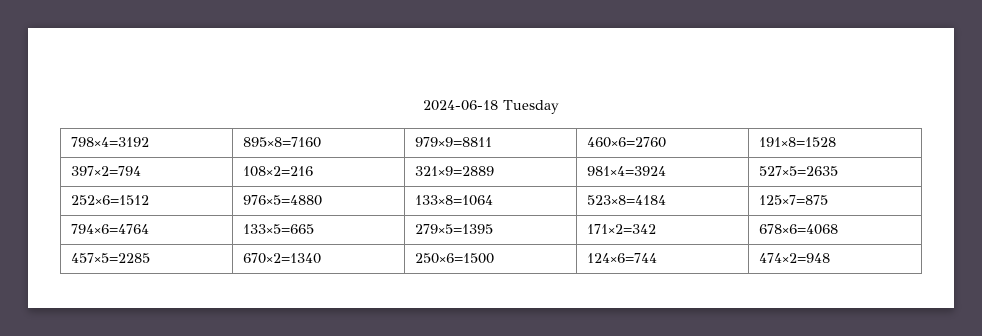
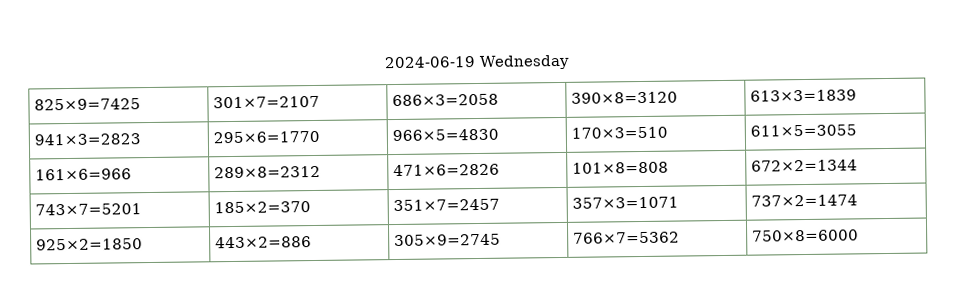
[423,100,560,114] [71,137,150,147] [243,137,322,148] [415,137,493,147] [587,137,667,148] [759,137,837,147] [71,166,142,176] [243,166,314,177] [415,166,495,176] [587,166,667,176] [759,166,839,176] [71,195,150,205] [243,195,323,206] [415,195,494,206] [587,195,667,205] [759,195,829,205] [71,224,150,234] [243,224,315,234] [415,224,494,234] [587,224,657,234] [759,224,839,235] [71,253,151,263] [243,253,322,264] [415,253,495,264] [587,253,658,263] [759,253,831,263] 2024-06-18 Tuesday // 798×4=3192 | 895×8=7160 | 979×9=8811 | 460×6=2760 | 191×8=1528 // 397×2=794 | 108×2=216 | 321×9=2889 | 981×4=3924 | 527×5=2635 // 252×6=1512 | 976×5=4880 | 133×8=1064 | 523×8=4184 | 125×7=875 // 794×6=4764 | 133×5=665 | 279×5=1395 | 171×2=342 | 678×6=4068 // 457×5=2285 | 670×2=1340 | 250×6=1500 | 124×6=744 | 474×2=948 -> [384,54,571,70] [34,98,142,111] [213,95,321,109] [392,93,500,107] [571,91,679,104] [750,89,858,102] [34,133,142,146] [213,130,321,144] [392,128,500,142] [571,126,669,139] [750,124,858,137] [35,168,133,181] [214,165,322,179] [393,163,501,177] [572,161,670,174] [751,159,859,172] [35,203,143,216] [214,201,312,214] [393,198,501,212] [572,196,680,209] [751,194,859,207] [36,238,144,251] [215,236,313,249] [394,233,502,247] [573,231,681,244] [752,229,860,242] 2024-06-19 Wednesday // 825×9=7425 | 301×7=2107 | 686×3=2058 | 390×8=3120 | 613×3=1839 // 941×3=2823 | 295×6=1770 | 966×5=4830 | 170×3=510 | 611×5=3055 // 161×6=966 | 289×8=2312 | 471×6=2826 | 101×8=808 | 672×2=1344 // 743×7=5201 | 185×2=370 | 351×7=2457 | 357×3=1071 | 737×2=1474 // 925×2=1850 | 443×2=886 | 305×9=2745 | 766×7=5362 | 750×8=6000

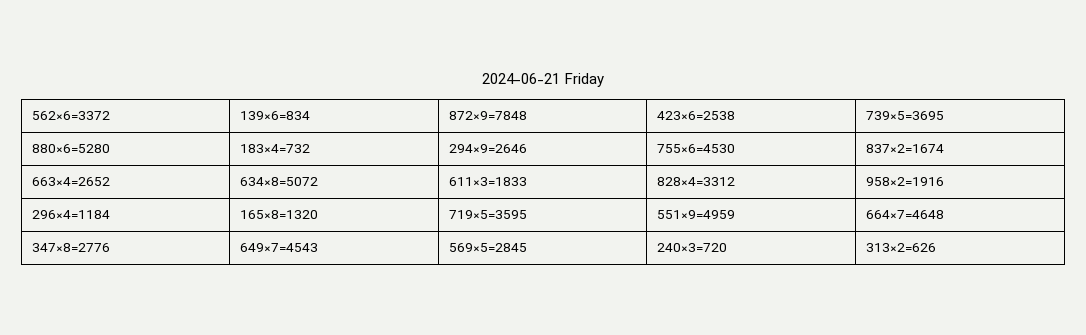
[384,54,571,70] [34,98,142,111] [213,95,321,109] [392,93,500,107] [571,91,679,104] [750,89,858,102] [34,133,142,146] [213,130,321,144] [392,128,500,142] [571,126,669,139] [750,124,858,137] [35,168,133,181] [214,165,322,179] [393,163,501,177] [572,161,670,174] [751,159,859,172] [35,203,143,216] [214,201,312,214] [393,198,501,212] [572,196,680,209] [751,194,859,207] [36,238,144,251] [215,236,313,249] [394,233,502,247] [573,231,681,244] [752,229,860,242] 2024-06-19 Wednesday // 825×9=7425 | 301×7=2107 | 686×3=2058 | 390×8=3120 | 613×3=1839 // 941×3=2823 | 295×6=1770 | 966×5=4830 | 170×3=510 | 611×5=3055 // 161×6=966 | 289×8=2312 | 471×6=2826 | 101×8=808 | 672×2=1344 // 743×7=5201 | 185×2=370 | 351×7=2457 | 357×3=1071 | 737×2=1474 // 925×2=1850 | 443×2=886 | 305×9=2745 | 766×7=5362 | 750×8=6000 -> [482,73,604,87] [32,111,111,120] [240,111,311,120] [449,111,528,120] [657,111,736,120] [866,111,945,120] [32,144,111,153] [240,144,311,153] [449,144,528,153] [657,144,736,153] [866,144,945,153] [32,177,111,186] [240,177,319,186] [449,177,528,186] [657,177,736,186] [866,177,945,186] [32,210,111,219] [240,210,319,219] [449,210,528,219] [657,210,736,219] [866,210,945,219] [32,243,111,252] [240,243,319,252] [449,243,528,252] [657,243,728,252] [866,243,937,252] 2024-06-21 Friday // 562×6=3372 | 139×6=834 | 872×9=7848 | 423×6=2538 | 739×5=3695 // 880×6=5280 | 183×4=732 | 294×9=2646 | 755×6=4530 | 837×2=1674 // 663×4=2652 | 634×8=5072 | 611×3=1833 | 828×4=3312 | 958×2=1916 // 296×4=1184 | 165×8=1320 | 719×5=3595 | 551×9=4959 | 664×7=4648 // 347×8=2776 | 649×7=4543 | 569×5=2845 | 240×3=720 | 313×2=626

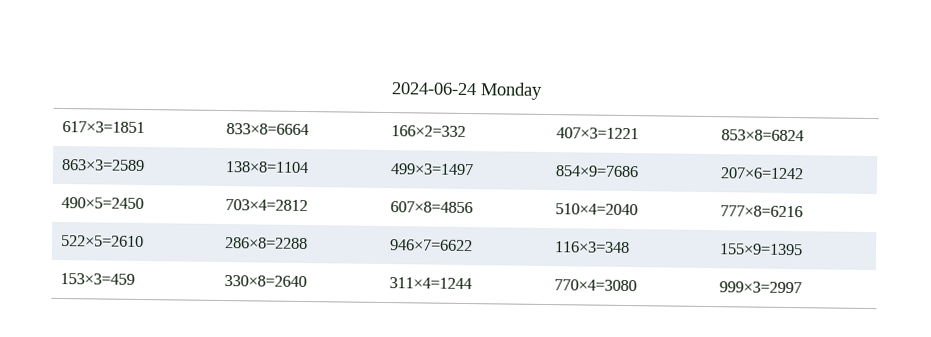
[482,73,604,87] [32,111,111,120] [240,111,311,120] [449,111,528,120] [657,111,736,120] [866,111,945,120] [32,144,111,153] [240,144,311,153] [449,144,528,153] [657,144,736,153] [866,144,945,153] [32,177,111,186] [240,177,319,186] [449,177,528,186] [657,177,736,186] [866,177,945,186] [32,210,111,219] [240,210,319,219] [449,210,528,219] [657,210,736,219] [866,210,945,219] [32,243,111,252] [240,243,319,252] [449,243,528,252] [657,243,728,252] [866,243,937,252] 2024-06-21 Friday // 562×6=3372 | 139×6=834 | 872×9=7848 | 423×6=2538 | 739×5=3695 // 880×6=5280 | 183×4=732 | 294×9=2646 | 755×6=4530 | 837×2=1674 // 663×4=2652 | 634×8=5072 | 611×3=1833 | 828×4=3312 | 958×2=1916 // 296×4=1184 | 165×8=1320 | 719×5=3595 | 551×9=4959 | 664×7=4648 // 347×8=2776 | 649×7=4543 | 569×5=2845 | 240×3=720 | 313×2=626 -> [391,82,543,100] [62,121,146,134] [226,123,310,136] [391,125,467,138] [556,127,640,140] [721,129,805,142] [61,159,146,172] [225,161,310,174] [390,163,475,176] [555,165,640,178] [720,167,805,180] [61,196,145,210] [225,199,309,212] [390,201,474,214] [555,203,639,216] [720,205,804,218] [61,234,145,248] [224,237,309,250] [389,239,474,252] [554,241,631,254] [719,243,804,256] [60,272,136,285] [224,275,308,288] [389,277,473,290] [554,279,638,292] [719,281,803,294] 2024-06-24 Monday // 617×3=1851 | 833×8=6664 | 166×2=332 | 407×3=1221 | 853×8=6824 // 863×3=2589 | 138×8=1104 | 499×3=1497 | 854×9=7686 | 207×6=1242 // 490×5=2450 | 703×4=2812 | 607×8=4856 | 510×4=2040 | 777×8=6216 // 522×5=2610 | 286×8=2288 | 946×7=6622 | 116×3=348 | 155×9=1395 // 153×3=459 | 330×8=2640 | 311×4=1244 | 770×4=3080 | 999×3=2997

